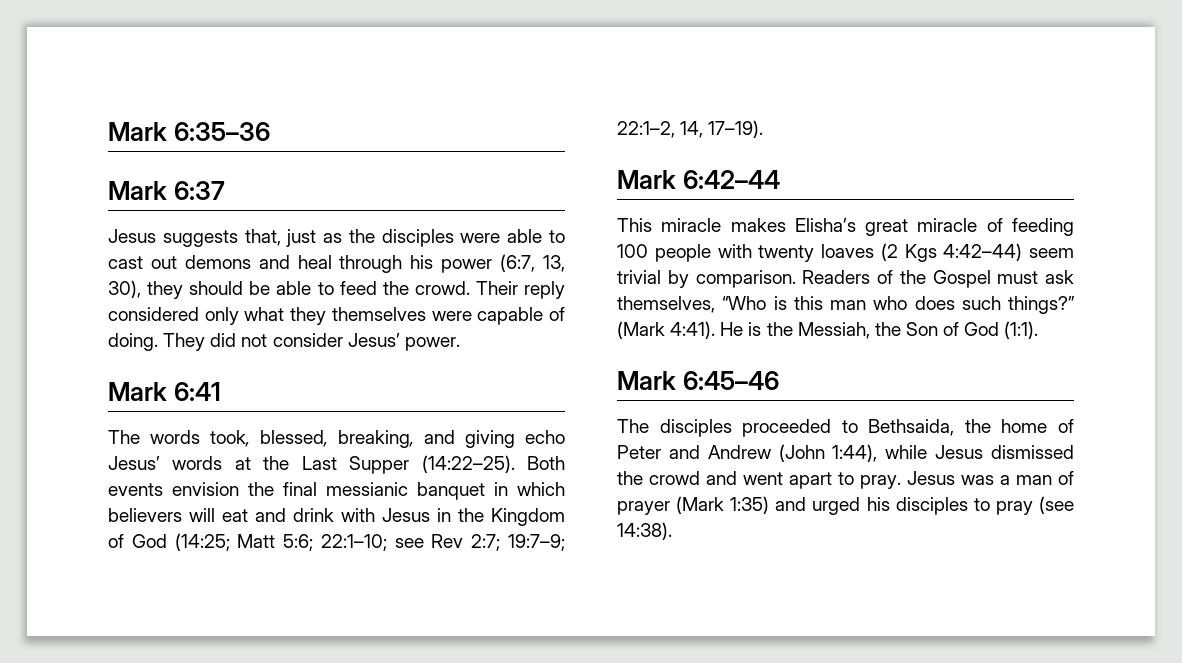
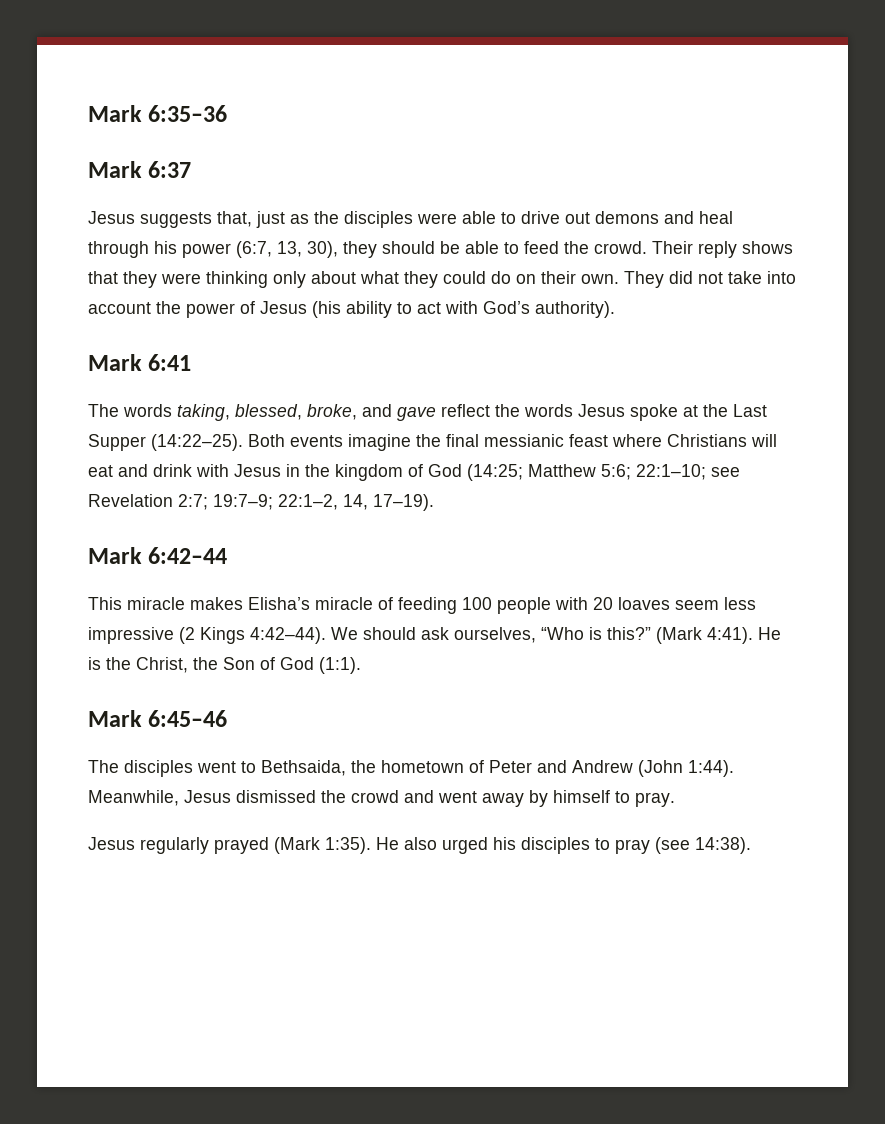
[108,256,143,269] cast -> [521,211,560,224] drive
[108,307,565,325] [108,333,460,351] [108,382,221,401] [108,430,565,448] [108,456,223,470] considered only what they themselves were capable of doing. They did not consider Jesus’ power. // Mark 6:41 // The words took, blessed, breaking, and giving echo Jesus’ words -> [742,241,793,254] [88,271,796,288] [88,301,615,318] [88,354,192,371] [88,404,678,421] shows that they were thinking only about what they could do on their own. They did not take into account the power of Jesus (his ability to act with God’s authority). // Mark 6:41 // The words taking, blessed, broke, and gave reflect the words Jesus spoke
[172,482,239,496] envision -> [348,434,411,451] imagine
[417,482,565,500] [108,508,182,522] banquet in which believers -> [569,434,747,447] feast where Christians
[491,508,565,526] Kingdom -> [335,464,403,481] kingdom
[237,534,276,548] Matt -> [528,464,596,477] Matthew
[431,534,464,548] Rev -> [88,494,173,507] Revelation
[865,219,909,236] great -> (310, 603) none
[758,243,1074,262] [617,270,1074,288] [617,296,1075,314] twenty loaves (2 Kgs 4:42–44) seem trivial by comparison. Readers of the Gospel must ask themselves, “Who is this man who does such things?” -> [593,597,756,610] [88,627,651,644] 20 loaves seem less impressive (2 Kings 4:42–44). We should ask ourselves, “Who is this?”
[797,322,870,339] Messiah, -> [136,657,188,673] Christ,
[742,419,832,437] proceeded -> [197,761,236,773] went
[1001,419,1048,433] home -> [381,760,464,773] hometown
[832,444,928,462] 1:44), while -> [688,760,734,777] [88,790,179,806] 1:44). Meanwhile,
[789,472,832,489] apart -> [482,790,610,807] away by himself
[907,471,1074,485] [617,496,807,515] Jesus was a man of prayer (Mark 1:35) and -> [88,837,437,854] // Jesus regularly prayed (Mark 1:35). He also

